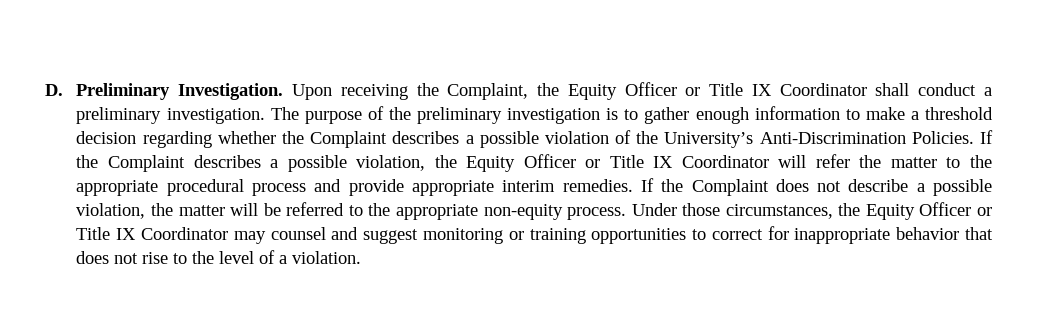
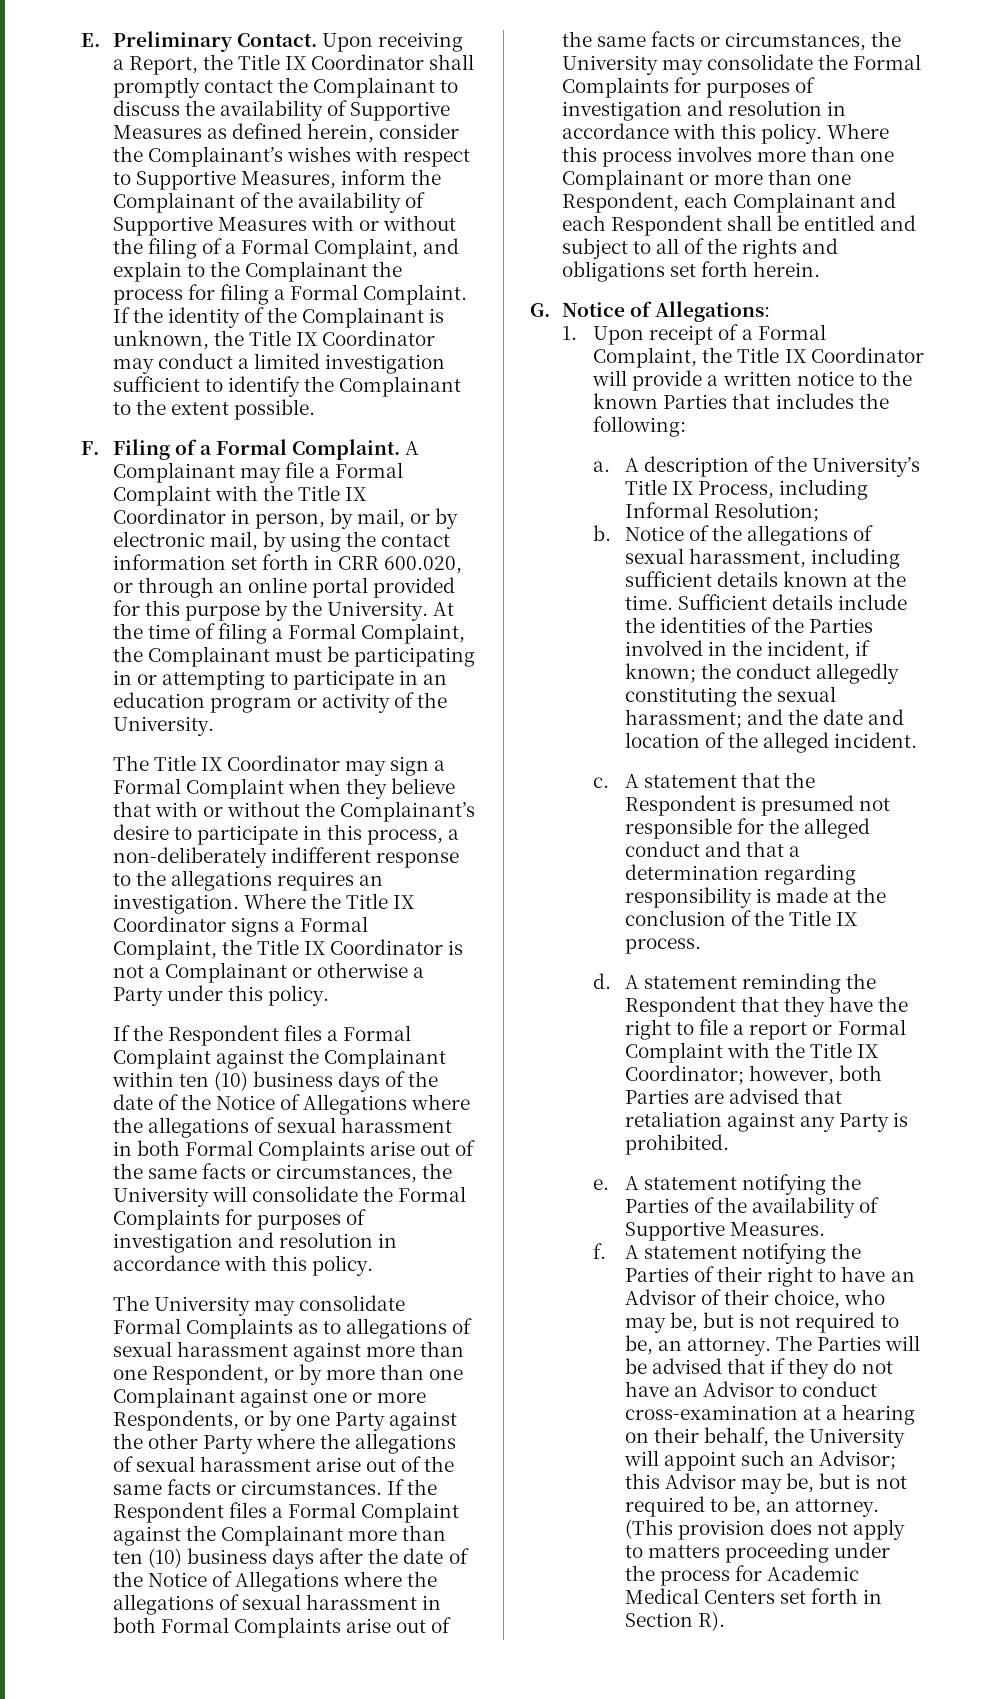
[45,82,992,100] [76,106,993,124] [76,130,994,148] [76,154,992,172] [76,178,992,196] [76,202,992,220] [76,226,993,244] [76,250,362,264] D. Preliminary Investigation. Upon receiving the Complaint, the Equity Officer or Title IX Coordinator shall conduct a preliminary investigation. The purpose of the preliminary investigation is to gather enough information to make a threshold decision regarding whether the Complaint describes a possible violation of the University’s Anti-Discrimination Policies. If the Complaint describes a possible violation, the Equity Officer or Title IX Coordinator will refer the matter to the appropriate procedural process and provide appropriate interim remedies. If the Complaint does not describe a possible violation, the matter will be referred to the appropriate non-equity process. Under those circumstances, the Equity Officer or Title IX Coordinator may counsel and suggest monitoring or training opportunities to correct for inappropriate behavior that does not rise to the level of a violation. -> [81,31,463,52] [112,54,475,75] [112,77,459,98] [112,100,451,121] [112,123,460,143] [112,146,471,167] [112,169,442,190] [112,192,426,213] [112,215,457,236] [112,238,460,259] [112,261,403,282] [112,284,468,305] [112,307,445,328] [112,330,436,350] [112,353,446,374] [112,376,462,397] [112,399,315,420] [81,439,420,460] [112,462,404,483] [112,485,367,506] [112,508,459,529] [112,531,451,552] [112,554,463,574] [112,577,456,598] [112,600,455,621] [112,623,466,644] [112,646,476,667] [112,670,448,690] [112,692,448,713] [112,716,214,736] [112,755,446,776] [112,778,456,799] [112,801,476,822] [112,824,460,845] [112,847,459,868] [112,870,384,891] [112,893,415,914] [112,916,368,937] [112,939,464,960] [112,962,425,983] [112,985,329,1006] [112,1025,412,1046] [112,1048,446,1069] [111,1071,439,1092] [112,1094,471,1115] [112,1117,453,1138] [112,1140,476,1161] [112,1163,453,1183] [112,1186,467,1207] [112,1209,366,1230] [112,1232,397,1253] [112,1255,373,1276] [112,1295,405,1316] [112,1318,473,1339] [112,1341,465,1362] [112,1364,464,1385] [112,1387,427,1408] [112,1410,458,1431] [112,1433,457,1454] [112,1456,455,1472] [112,1479,438,1495] [112,1502,460,1523] [112,1525,447,1546] [112,1548,469,1569] [112,1571,438,1592] [112,1594,442,1615] [112,1617,452,1638] [561,31,902,51] [561,54,922,75] [561,77,815,98] [561,100,846,121] [561,123,890,144] [561,146,895,167] [561,169,852,190] [561,192,896,213] [561,215,917,236] [561,238,839,259] [561,261,820,282] [530,301,770,322] [561,324,826,345] [593,347,924,368] [592,370,912,391] [593,393,889,409] [593,416,687,437] [593,456,921,477] [624,479,869,500] [624,502,819,522] [593,525,874,546] [624,548,901,569] [624,571,907,587] [624,594,908,610] [624,617,874,633] [624,640,871,660] [624,663,900,684] [624,686,837,707] [624,709,905,729] [624,732,918,753] [593,772,816,788] [624,795,891,816] [624,818,871,839] [624,841,801,857] [624,864,856,885] [624,887,887,908] [624,910,858,926] [624,938,701,954] [593,973,877,994] [624,996,909,1017] [624,1019,906,1040] [624,1042,879,1063] [624,1065,883,1085] [624,1088,843,1104] [624,1111,909,1132] [624,1134,729,1155] [593,1174,862,1195] [624,1197,880,1218] [624,1221,825,1241] [593,1243,862,1264] [624,1266,915,1287] [624,1289,886,1309] [624,1312,899,1333] [624,1335,921,1356] [624,1358,893,1379] [624,1381,878,1397] [624,1404,916,1425] [624,1427,906,1448] [623,1450,897,1471] [624,1473,907,1494] [624,1496,880,1517] [624,1519,906,1540] [624,1542,891,1563] [624,1565,860,1586] [624,1588,883,1604] [624,1611,725,1631] E. Preliminary Contact. Upon receiving a Report, the Title IX Coordinator shall promptly contact the Complainant to discuss the availability of Supportive Measures as defined herein, consider the Complainant’s wishes with respect to Supportive Measures, inform the Complainant of the availability of Supportive Measures with or without the filing of a Formal Complaint, and explain to the Complainant the process for filing a Formal Complaint. If the identity of the Complainant is unknown, the Title IX Coordinator may conduct a limited investigation sufficient to identify the Complainant to the extent possible. // F. Filing of a Formal Complaint. A Complainant may file a Formal Complaint with the Title IX Coordinator in person, by mail, or by electronic mail, by using the contact information set forth in CRR 600.020, or through an online portal provided for this purpose by the University. At the time of filing a Formal Complaint, the Complainant must be participating in or attempting to participate in an education program or activity of the University. // The Title IX Coordinator may sign a Formal Complaint when they believe that with or without the Complainant’s desire to participate in this process, a non-deliberately indifferent response to the allegations requires an investigation. Where the Title IX Coordinator signs a Formal Complaint, the Title IX Coordinator is not a Complainant or otherwise a Party under this policy. // If the Respondent files a Formal Complaint against the Complainant within ten (10) business days of the date of the Notice of Allegations where the allegations of sexual harassment in both Formal Complaints arise out of the same facts or circumstances, the University will consolidate the Formal Complaints for purposes of investigation and resolution in accordance with this policy. // The University may consolidate Formal Complaints as to allegations of sexual harassment against more than one Respondent, or by more than one Complainant against one or more Respondents, or by one Party against the other Party where the allegations of sexual harassment arise out of the same facts or circumstances. If the Respondent files a Formal Complaint against the Complainant more than ten (10) business days after the date of the Notice of Allegations where the allegations of sexual harassment in both Formal Complaints arise out of the same facts or circumstances, the University may consolidate the Formal Complaints for purposes of investigation and resolution in accordance with this policy. Where this process involves more than one Complainant or more than one Respondent, each Complainant and each Respondent shall be entitled and subject to all of the rights and obligations set forth herein. // G. Notice of Allegations: // 1. Upon receipt of a Formal Complaint, the Title IX Coordinator will provide a written notice to the known Parties that includes the following: // a. A description of the University’s Title IX Process, including Informal Resolution; // b. Notice of the allegations of sexual harassment, including sufficient details known at the time. Sufficient details include the identities of the Parties involved in the incident, if known; the conduct allegedly constituting the sexual harassment; and the date and location of the alleged incident. // c. A statement that the Respondent is presumed not responsible for the alleged conduct and that a determination regarding responsibility is made at the conclusion of the Title IX process. // d. A statement reminding the Respondent that they have the right to file a report or Formal Complaint with the Title IX Coordinator; however, both Parties are advised that retaliation against any Party is prohibited. // e. A statement notifying the Parties of the availability of Supportive Measures. // f. A statement notifying the Parties of their right to have an Advisor of their choice, who may be, but is not required to be, an attorney. The Parties will be advised that if they do not have an Advisor to conduct cross-examination at a hearing on their behalf, the University will appoint such an Advisor; this Advisor may be, but is not required to be, an attorney. (This provision does not apply to matters proceeding under the process for Academic Medical Centers set forth in Section R).

